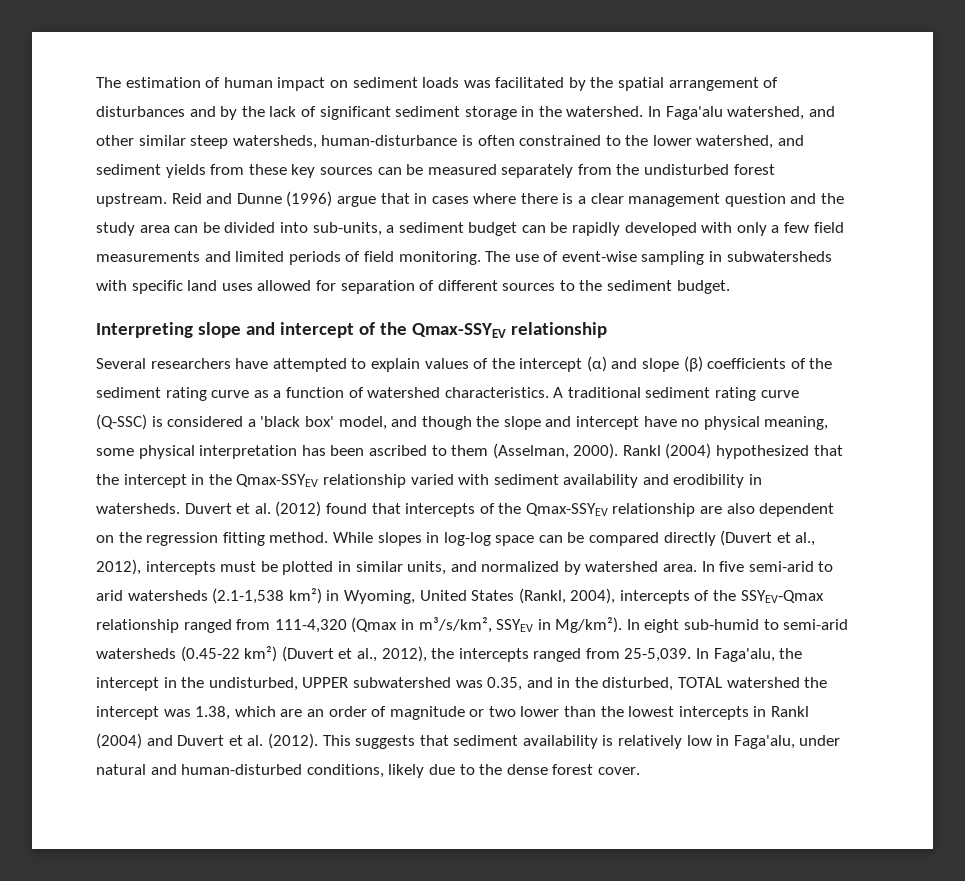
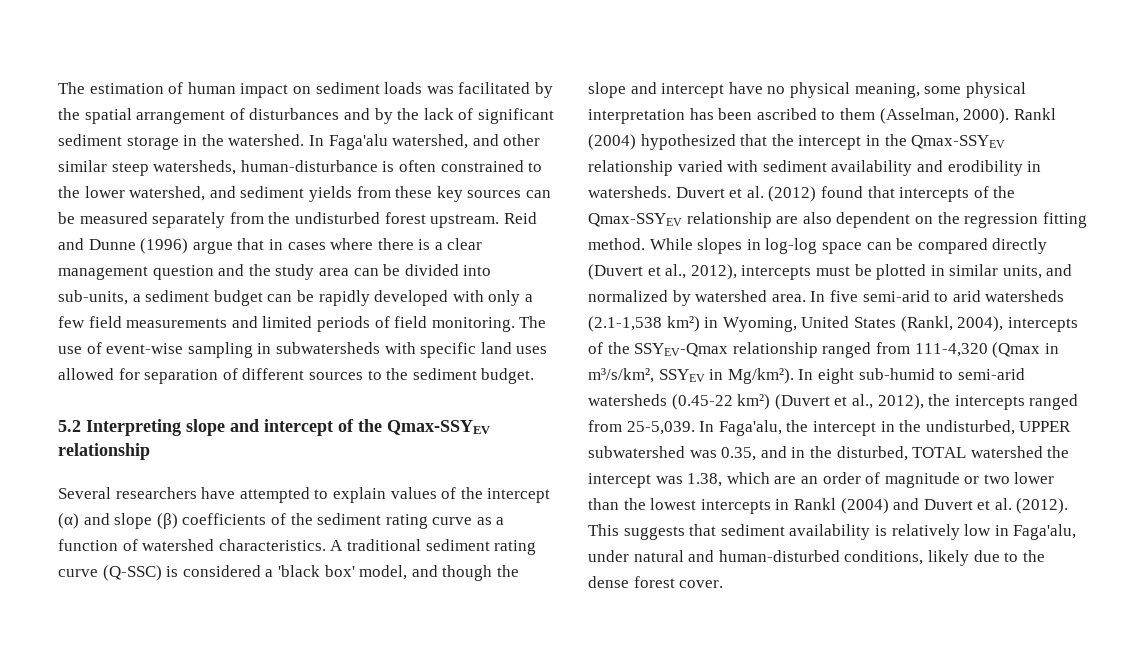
(730, 287) none -> [58,420,81,432] 5.2

